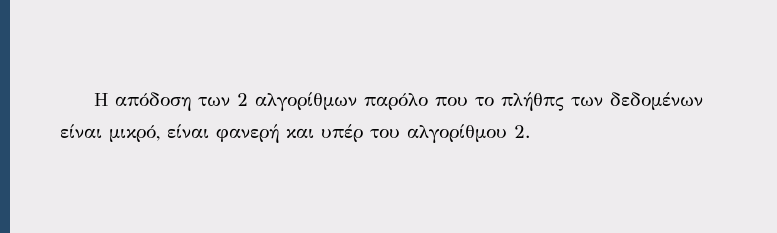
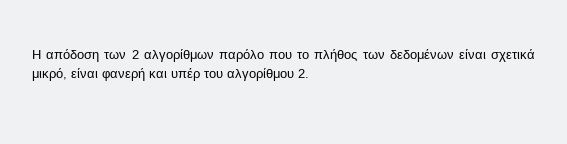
[500,92,564,111] πλήθπς -> [314,49,358,62] πλήθος
(102, 131) none -> [491,49,536,62] σχετικά

